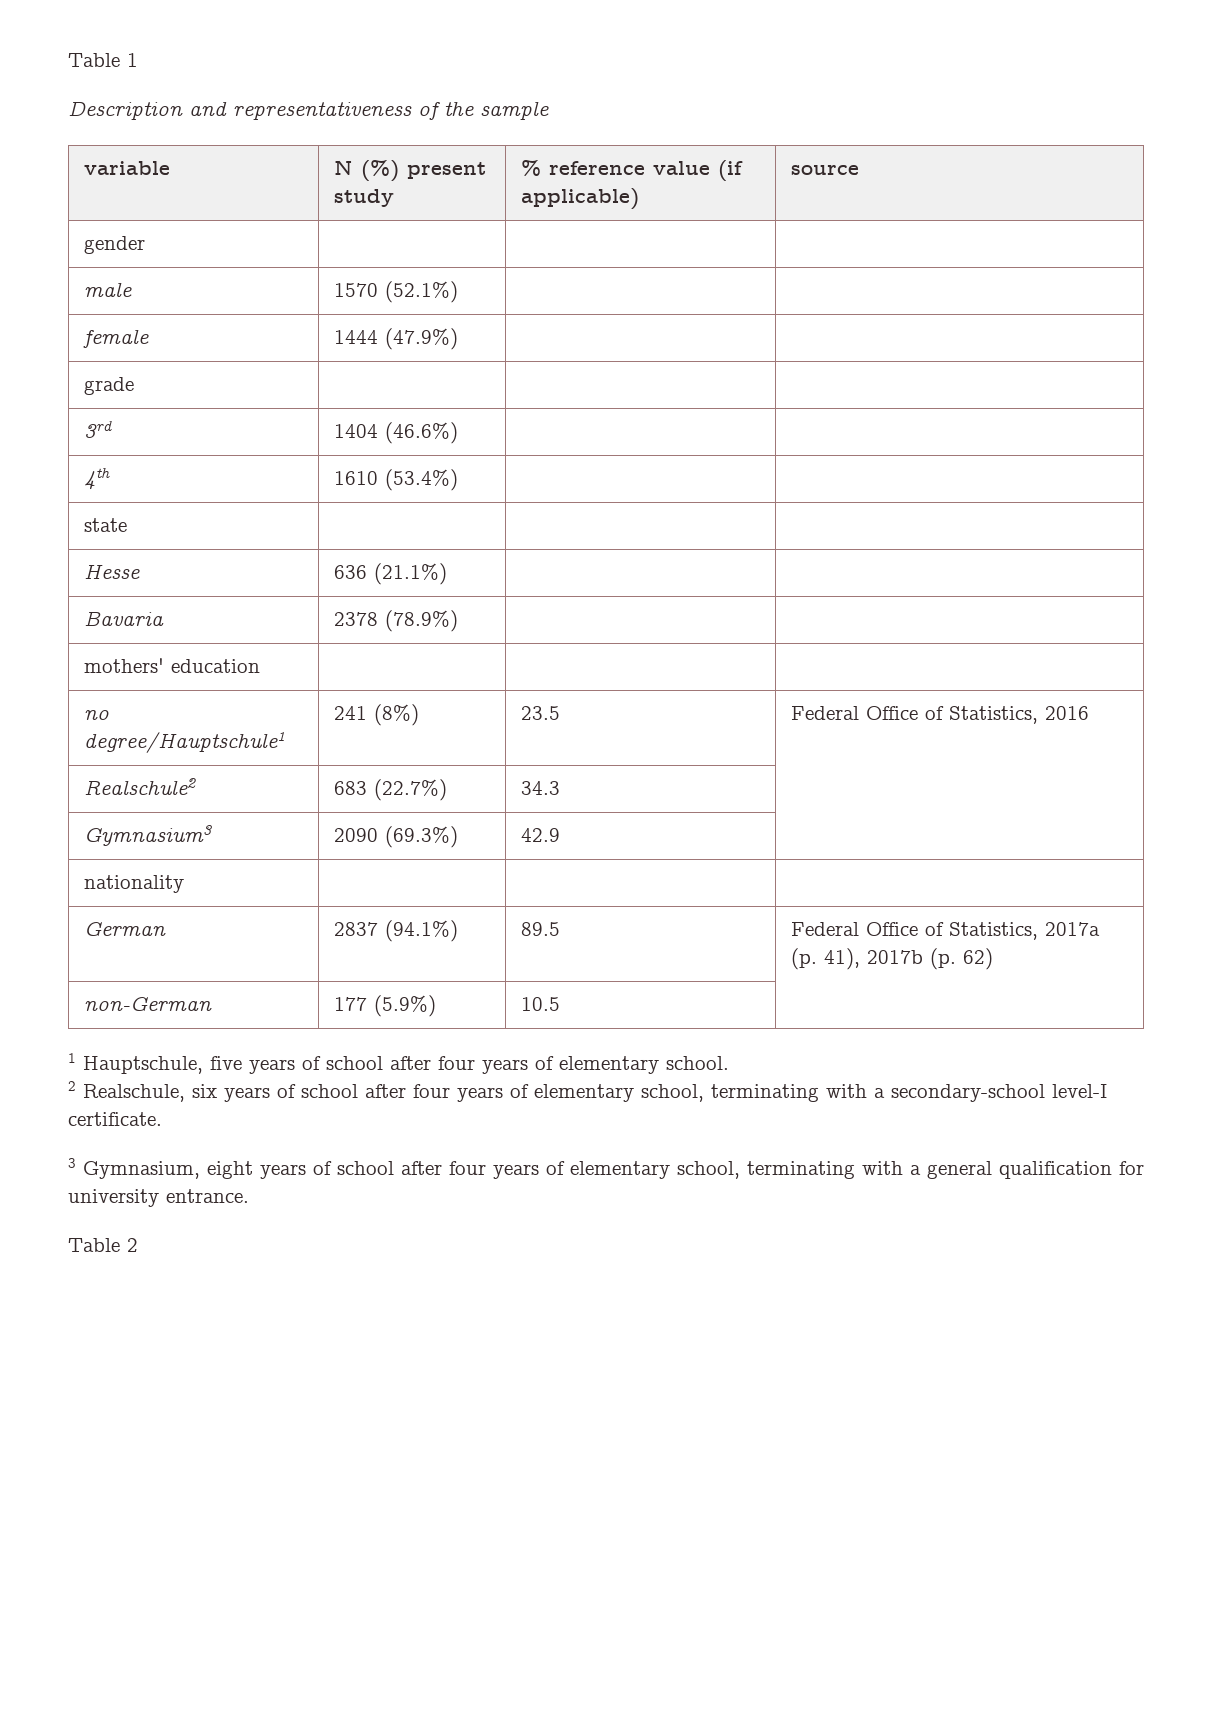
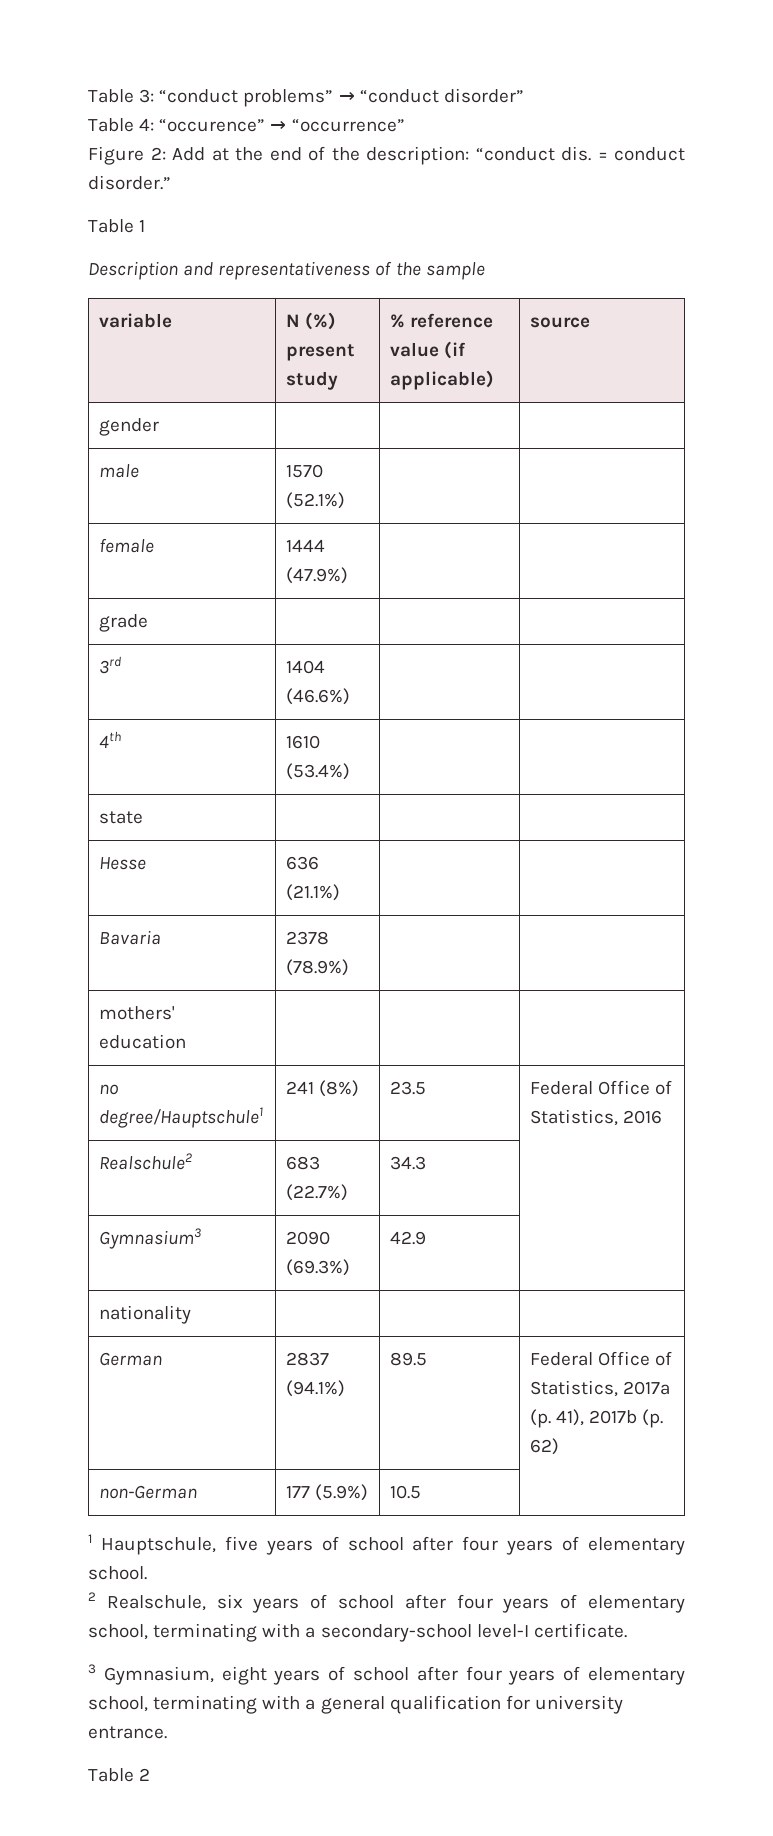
[68,53,120,67] Table -> [88,88,524,107] [88,118,405,132] [88,146,685,165] [88,175,171,190] [88,219,134,233] Table 3: “conduct problems” → “conduct disorder” // Table 4: “occurence” → “occurrence” // Figure 2: Add at the end of the description: “conduct dis. = conduct disorder.” // Table

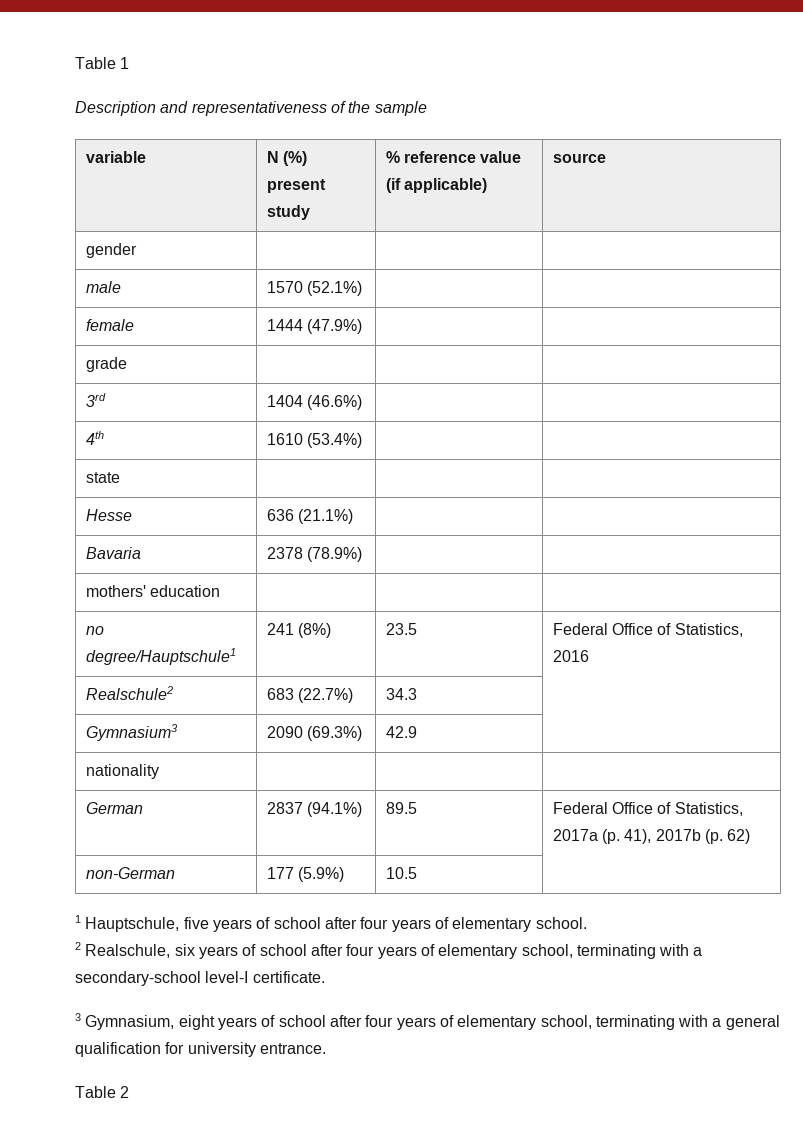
[88,88,524,107] [88,118,405,132] [88,146,685,165] [88,175,171,190] [88,219,134,233] Table 3: “conduct problems” → “conduct disorder” // Table 4: “occurence” → “occurrence” // Figure 2: Add at the end of the description: “conduct dis. = conduct disorder.” // Table -> [75,57,116,69] Table

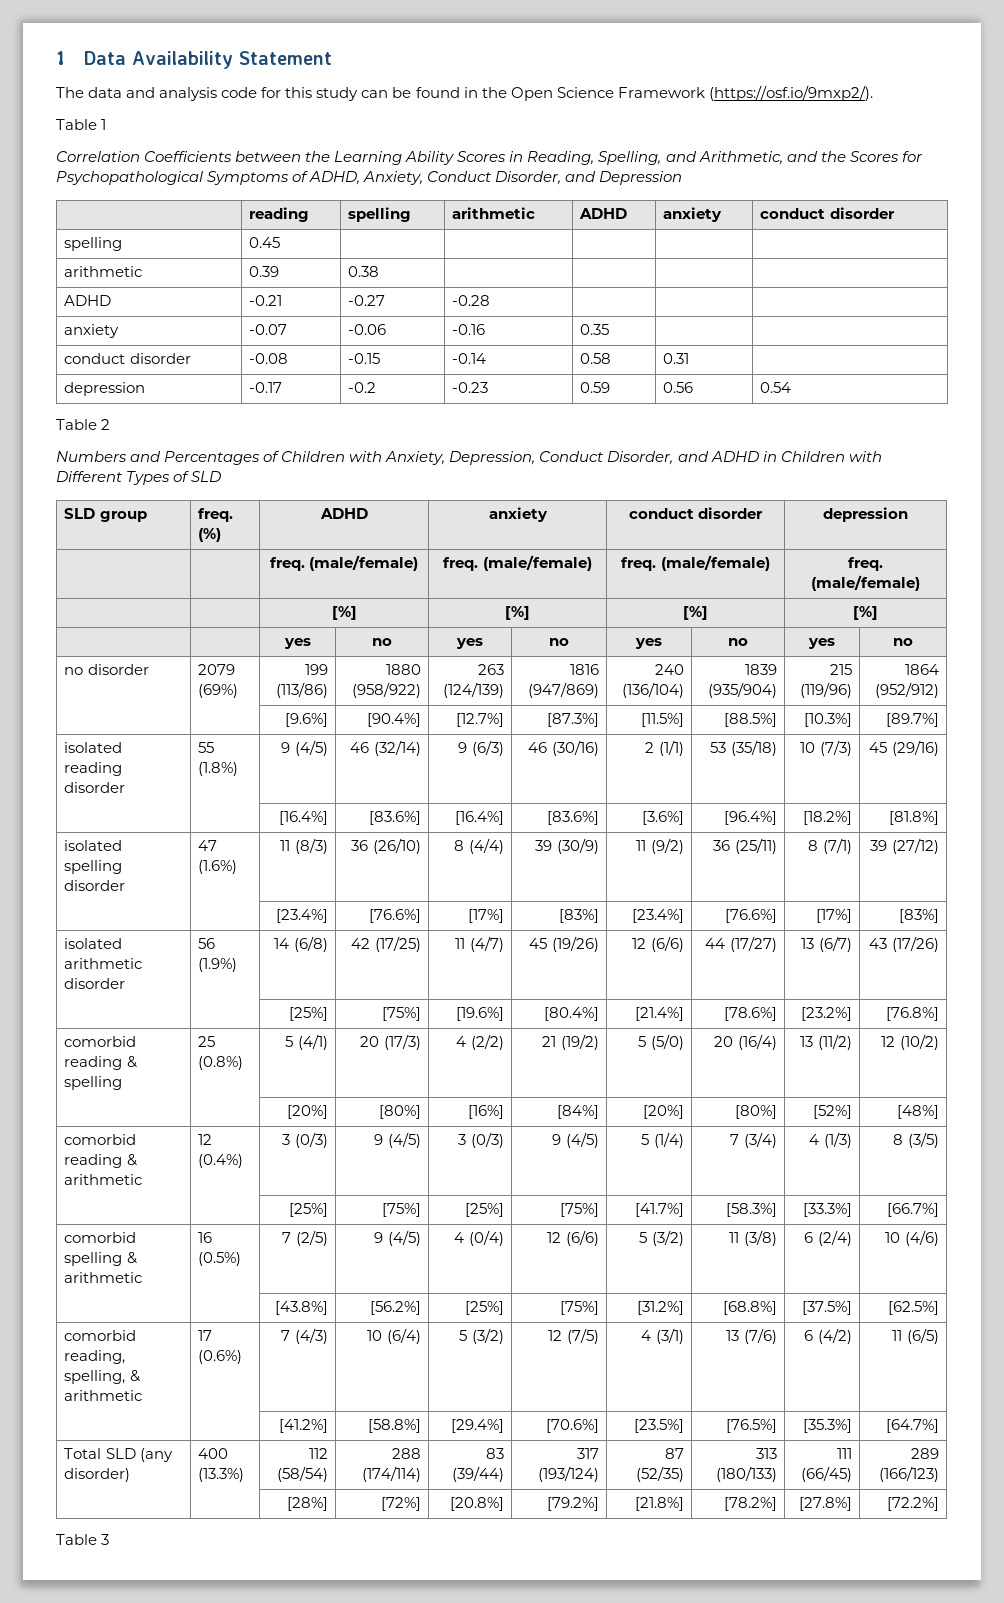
[75,57,130,69] [75,101,427,116] [85,151,146,163] [266,151,308,166] [266,179,326,193] [266,205,310,220] [385,151,522,163] [385,178,488,193] [552,153,606,163] [85,243,137,258] [85,281,121,293] [266,281,363,296] [85,319,134,331] [266,319,363,334] [85,357,127,372] [85,393,106,407] [266,395,363,410] [85,431,104,445] [266,433,363,448] [85,472,120,483] [85,509,132,521] [266,509,354,524] [85,547,141,559] [266,547,363,562] [85,585,221,597] [85,626,104,635] [85,648,236,665] [266,623,332,638] [385,623,417,635] [552,623,743,637] [552,650,589,662] [85,686,173,700] [266,688,354,703] [385,688,417,700] [85,724,178,741] [266,726,363,741] [385,726,417,738] [85,764,159,779] [85,802,143,814] [266,802,363,817] [385,802,417,814] [552,802,743,816] [552,829,751,844] [85,867,175,879] [266,867,345,882] [385,867,417,879] [75,915,587,932] [75,942,703,959] [75,971,325,986] [75,1013,780,1030] [75,1042,326,1057] [75,1086,130,1098] Table 1 // Description and representativeness of the sample // variable | N (%) present study | % reference value (if applicable) | source // gender | | | // male | 1570 (52.1%) | | // female | 1444 (47.9%) | | // grade | | | // 3rd | 1404 (46.6%) | | // 4th | 1610 (53.4%) | | // state | | | // Hesse | 636 (21.1%) | | // Bavaria | 2378 (78.9%) | | // mothers' education | | | // no degree/Hauptschule1 | 241 (8%) | 23.5 | Federal Office of Statistics, 2016 // Realschule2 | 683 (22.7%) | 34.3 | // Gymnasium3 | 2090 (69.3%) | 42.9 | // nationality | | | // German | 2837 (94.1%) | 89.5 | Federal Office of Statistics, 2017a (p. 41), 2017b (p. 62) // non-German | 177 (5.9%) | 10.5 | // 1 Hauptschule, five years of school after four years of elementary school. // 2 Realschule, six years of school after four years of elementary school, terminating with a secondary-school level-I certificate. // 3 Gymnasium, eight years of school after four years of elementary school, terminating with a general qualification for university entrance. // Table 2 -> [56,51,332,69] [56,85,873,101] [56,119,107,130] [56,151,923,165] [56,171,683,185] [249,207,310,222] [348,207,412,222] [452,207,536,219] [579,208,628,219] [663,207,723,222] [760,207,895,219] [64,237,123,251] [249,237,281,248] [64,266,143,277] [249,266,280,277] [348,266,380,277] [64,295,112,306] [249,295,283,306] [348,295,386,306] [452,295,491,306] [64,324,120,338] [249,324,288,335] [348,324,387,335] [452,324,486,335] [580,324,610,335] [64,353,191,364] [249,353,289,364] [348,353,381,364] [452,353,487,364] [580,353,612,364] [663,353,690,364] [64,382,146,396] [249,382,283,393] [348,382,377,393] [452,382,489,393] [580,382,611,393] [663,382,694,393] [760,382,792,393] [56,419,111,430] [56,451,882,465] [56,471,222,485] [64,508,147,522] [198,508,234,522] [198,528,222,542] [319,508,368,519] [488,507,548,522] [628,507,764,519] [823,507,908,522] [269,555,419,571] [443,555,592,571] [621,555,770,571] [848,557,883,571] [811,575,920,591] [331,606,357,620] [504,606,530,620] [683,606,708,620] [853,606,878,620] [283,638,311,649] [371,638,392,646] [455,638,483,649] [549,638,569,646] [635,638,662,649] [728,638,748,646] [808,638,835,649] [893,638,913,646] [64,664,149,675] [198,664,236,675] [198,684,239,698] [304,664,328,675] [275,682,328,698] [385,664,421,675] [351,682,421,698] [477,664,504,675] [442,682,504,698] [569,664,599,675] [527,682,599,698] [654,664,684,675] [621,682,684,698] [744,664,777,675] [707,682,777,698] [829,664,852,675] [799,682,852,698] [904,664,939,675] [874,682,939,698] [284,713,328,727] [366,713,421,727] [455,713,504,727] [546,713,599,727] [640,713,684,727] [723,713,777,727] [803,713,852,727] [885,713,939,727] [64,742,123,753] [64,762,123,776] [64,782,126,793] [198,742,215,753] [198,762,239,776] [281,740,328,756] [350,740,421,756] [458,740,504,756] [528,740,599,756] [645,740,684,756] [710,740,777,756] [800,740,852,756] [869,740,939,756] [278,811,328,825] [368,811,421,825] [454,811,504,825] [546,811,599,825] [641,811,684,825] [723,811,777,825] [802,811,852,825] [888,811,939,825] [64,840,123,851] [64,860,123,874] [64,880,126,891] [198,840,218,851] [198,860,238,874] [280,838,328,854] [351,838,421,854] [454,838,504,854] [535,838,599,854] [636,838,684,854] [713,838,777,854] [808,838,852,854] [870,838,939,854] [275,909,328,923] [368,909,421,923] [467,909,504,923] [558,909,599,923] [631,909,684,923] [724,909,777,923] [815,909,852,923] [898,909,939,923] [64,938,123,949] [64,958,143,969] [64,978,126,989] [198,938,216,949] [198,958,238,972] [274,936,328,952] [351,936,421,952] [455,936,504,952] [529,936,599,952] [632,936,684,952] [705,936,777,952] [801,936,852,952] [869,936,939,952] [288,1007,328,1021] [381,1007,421,1021] [455,1007,504,1021] [543,1007,599,1021] [634,1007,684,1021] [723,1007,777,1021] [800,1007,852,1021] [885,1007,939,1021] [64,1036,137,1047] [64,1056,137,1070] [64,1076,123,1090] [198,1036,216,1047] [198,1056,244,1070] [285,1034,328,1050] [360,1034,421,1050] [456,1034,504,1050] [542,1034,599,1050] [638,1034,684,1050] [714,1034,777,1050] [800,1034,852,1050] [881,1034,939,1050] [286,1105,328,1119] [378,1105,421,1119] [467,1105,504,1119] [556,1105,599,1119] [642,1105,684,1119] [734,1105,777,1119] [812,1105,852,1119] [896,1105,939,1119] [64,1134,137,1145] [64,1154,137,1168] [64,1174,143,1185] [198,1134,213,1145] [198,1154,244,1168] [282,1132,328,1148] [374,1132,421,1148] [458,1132,504,1148] [552,1132,599,1148] [641,1132,684,1148] [730,1132,777,1148] [809,1132,852,1148] [893,1132,939,1148] [288,1203,328,1217] [381,1203,421,1217] [464,1203,504,1217] [559,1203,599,1217] [634,1203,684,1217] [725,1203,777,1217] [802,1203,852,1217] [886,1203,939,1217] [64,1232,137,1243] [64,1252,137,1266] [64,1272,143,1283] [198,1232,213,1243] [198,1252,242,1266] [282,1230,328,1246] [374,1230,421,1246] [454,1230,504,1246] [547,1230,599,1246] [639,1230,684,1246] [729,1230,777,1246] [804,1230,852,1246] [885,1230,939,1246] [274,1301,328,1315] [369,1301,421,1315] [464,1301,504,1315] [559,1301,599,1315] [636,1301,684,1315] [722,1301,777,1315] [801,1301,852,1315] [887,1301,939,1315] [64,1330,137,1341] [64,1350,126,1364] [64,1370,140,1384] [64,1390,143,1401] [198,1330,213,1341] [198,1350,243,1364] [281,1328,328,1344] [367,1328,421,1344] [459,1328,504,1344] [548,1328,599,1344] [641,1328,684,1344] [726,1328,777,1344] [804,1328,852,1344] [892,1328,939,1344] [278,1419,328,1433] [367,1419,421,1433] [450,1419,504,1433] [545,1419,599,1433] [633,1419,684,1433] [725,1419,777,1433] [802,1419,852,1433] [885,1419,939,1433] [64,1448,173,1462] [64,1468,131,1482] [198,1448,229,1459] [198,1468,245,1482] [308,1448,328,1459] [276,1466,328,1482] [391,1448,421,1459] [361,1466,421,1482] [485,1448,504,1459] [451,1466,504,1482] [576,1448,599,1459] [537,1466,599,1482] [664,1448,684,1459] [635,1466,684,1482] [755,1448,777,1459] [715,1466,777,1482] [836,1448,852,1459] [800,1466,852,1482] [910,1448,939,1459] [878,1466,939,1482] [286,1497,328,1511] [380,1497,421,1511] [449,1497,504,1511] [546,1497,599,1511] [634,1497,684,1511] [723,1497,777,1511] [798,1497,852,1511] [886,1497,939,1511] [56,1534,110,1545] 1 Data Availability Statement // The data and analysis code for this study can be found in the Open Science Framework (https://osf.io/9mxp2/). // Table 1 // Correlation Coefficients between the Learning Ability Scores in Reading, Spelling, and Arithmetic, and the Scores for Psychopathological Symptoms of ADHD, Anxiety, Conduct Disorder, and Depression // | reading | spelling | arithmetic | ADHD | anxiety | conduct disorder // spelling | 0.45 | | | | | // arithmetic | 0.39 | 0.38 | | | | // ADHD | -0.21 | -0.27 | -0.28 | | | // anxiety | -0.07 | -0.06 | -0.16 | 0.35 | | // conduct disorder | -0.08 | -0.15 | -0.14 | 0.58 | 0.31 | // depression | -0.17 | -0.2 | -0.23 | 0.59 | 0.56 | 0.54 // Table 2 // Numbers and Percentages of Children with Anxiety, Depression, Conduct Disorder, and ADHD in Children with Different Types of SLD // SLD group | freq. (%) | ADHD | anxiety | conduct disorder | depression // | | freq. (male/female) | freq. (male/female) | freq. (male/female) | freq. (male/female) // | | [%] | [%] | [%] | [%] // | | yes | no | yes | no | yes | no | yes | no // no disorder | 2079 (69%) | 199 (113/86) | 1880 (958/922) | 263 (124/139) | 1816 (947/869) | 240 (136/104) | 1839 (935/904) | 215 (119/96) | 1864 (952/912) // | | [9.6%] | [90.4%] | [12.7%] | [87.3%] | [11.5%] | [88.5%] | [10.3%] | [89.7%] // isolated reading disorder | 55 (1.8%) | 9 (4/5) | 46 (32/14) | 9 (6/3) | 46 (30/16) | 2 (1/1) | 53 (35/18) | 10 (7/3) | 45 (29/16) // | | [16.4%] | [83.6%] | [16.4%] | [83.6%] | [3.6%] | [96.4%] | [18.2%] | [81.8%] // isolated spelling disorder | 47 (1.6%) | 11 (8/3) | 36 (26/10) | 8 (4/4) | 39 (30/9) | 11 (9/2) | 36 (25/11) | 8 (7/1) | 39 (27/12) // | | [23.4%] | [76.6%] | [17%] | [83%] | [23.4%] | [76.6%] | [17%] | [83%] // isolated arithmetic disorder | 56 (1.9%) | 14 (6/8) | 42 (17/25) | 11 (4/7) | 45 (19/26) | 12 (6/6) | 44 (17/27) | 13 (6/7) | 43 (17/26) // | | [25%] | [75%] | [19.6%] | [80.4%] | [21.4%] | [78.6%] | [23.2%] | [76.8%] // comorbid reading & spelling | 25 (0.8%) | 5 (4/1) | 20 (17/3) | 4 (2/2) | 21 (19/2) | 5 (5/0) | 20 (16/4) | 13 (11/2) | 12 (10/2) // | | [20%] | [80%] | [16%] | [84%] | [20%] | [80%] | [52%] | [48%] // comorbid reading & arithmetic | 12 (0.4%) | 3 (0/3) | 9 (4/5) | 3 (0/3) | 9 (4/5) | 5 (1/4) | 7 (3/4) | 4 (1/3) | 8 (3/5) // | | [25%] | [75%] | [25%] | [75%] | [41.7%] | [58.3%] | [33.3%] | [66.7%] // comorbid spelling & arithmetic | 16 (0.5%) | 7 (2/5) | 9 (4/5) | 4 (0/4) | 12 (6/6) | 5 (3/2) | 11 (3/8) | 6 (2/4) | 10 (4/6) // | | [43.8%] | [56.2%] | [25%] | [75%] | [31.2%] | [68.8%] | [37.5%] | [62.5%] // comorbid reading, spelling, & arithmetic | 17 (0.6%) | 7 (4/3) | 10 (6/4) | 5 (3/2) | 12 (7/5) | 4 (3/1) | 13 (7/6) | 6 (4/2) | 11 (6/5) // | | [41.2%] | [58.8%] | [29.4%] | [70.6%] | [23.5%] | [76.5%] | [35.3%] | [64.7%] // Total SLD (any disorder) | 400 (13.3%) | 112 (58/54) | 288 (174/114) | 83 (39/44) | 317 (193/124) | 87 (52/35) | 313 (180/133) | 111 (66/45) | 289 (166/123) // | | [28%] | [72%] | [20.8%] | [79.2%] | [21.8%] | [78.2%] | [27.8%] | [72.2%] // Table 3

